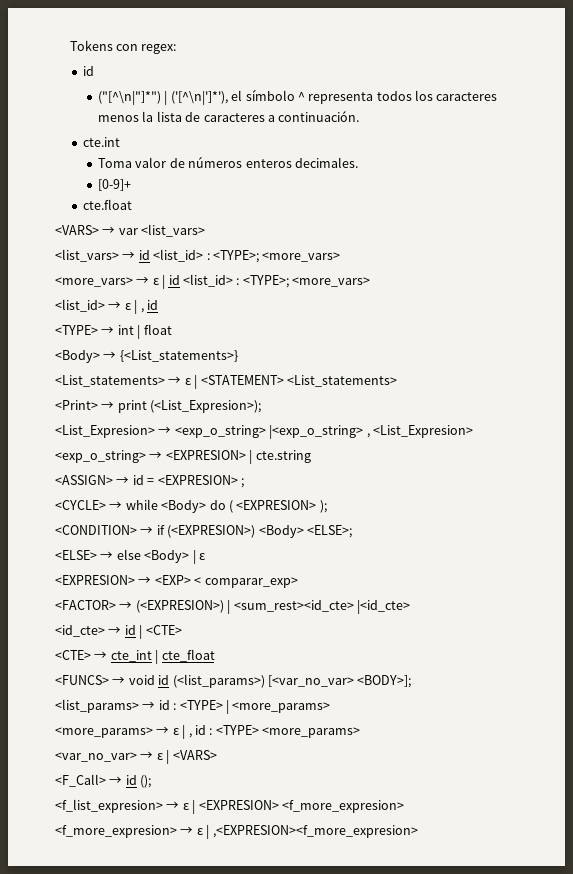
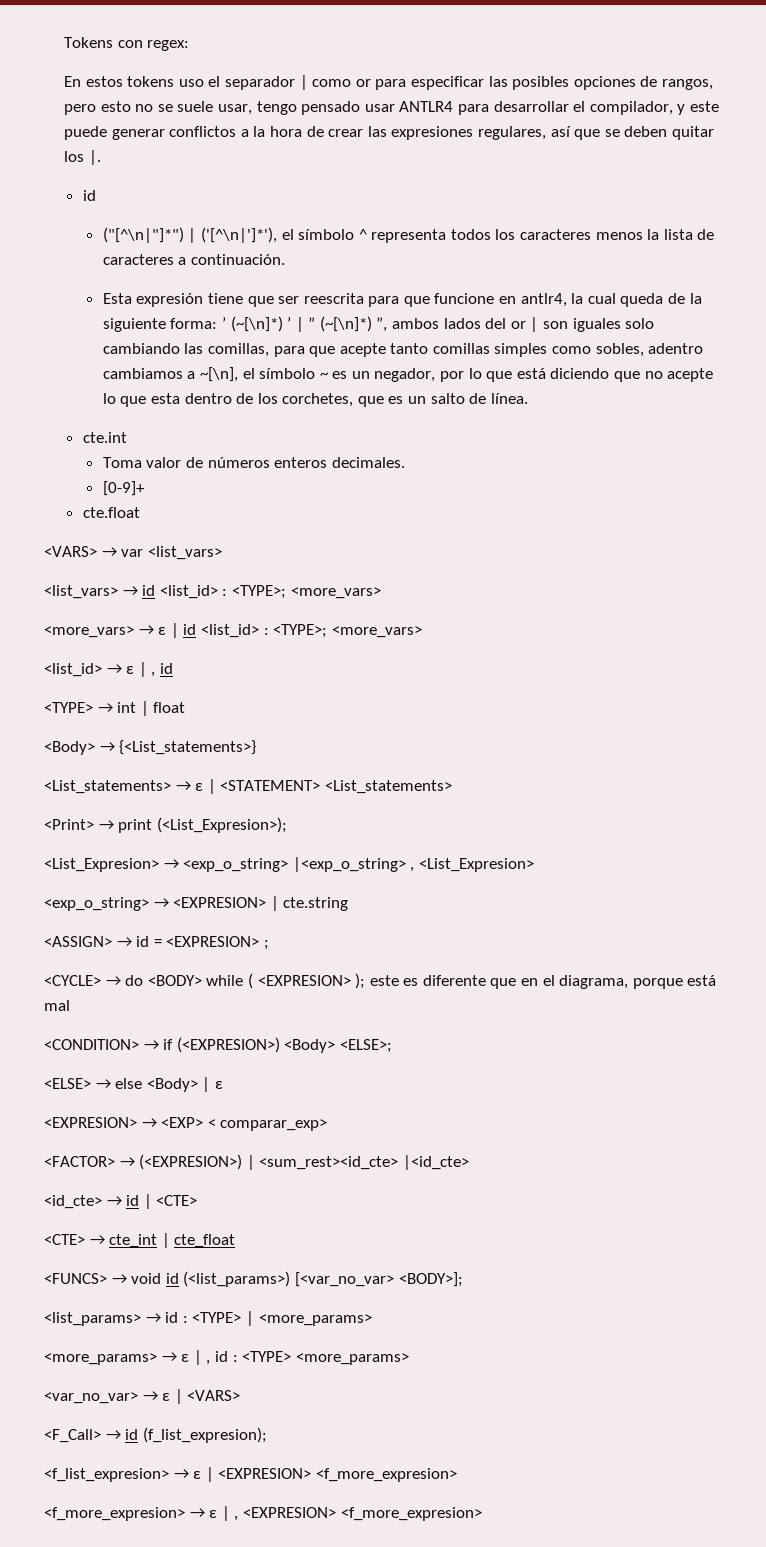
(177, 49) none -> [64,75,713,90] [64,101,719,115] [64,126,714,140] [64,150,101,165] // En estos tokens uso el separador | como or para especificar las posibles opciones de rangos, pero esto no se suele usar, tengo pensado usar ANTLR4 para desarrollar el compilador, y este puede generar conflictos a la hora de crear las expresiones regulares, así que se deben quitar los |.
(360, 116) none -> [102,293,702,307] [102,316,655,332] [102,343,704,357] [102,367,714,382] [102,393,528,407] // Esta expresión tiene que ser reescrita para que funcione en antlr4, la cual queda de la siguiente forma: ’ (~[\n]*) ’ | ” (~[\n]*) ”, ambos lados del or | son iguales solo cambiando las comillas, para que acepte tanto comillas simples como sobles, adentro cambiamos a ~[\n], el símbolo ~ es un negador, por lo que está diciendo que no acepte lo que esta dentro de los corchetes, que es un salto de línea.
[125,499,226,513] while <Body> do -> [125,975,244,986] do <BODY> while
(327, 506) none -> [369,975,717,989] [44,1000,70,1011] este es diferente que en el diagrama, porque está mal
[140,775,152,788] (); -> [142,1427,267,1443] (f_list_expresion);
[212,825,418,838] ,<EXPRESION><f_more_expresion> -> [234,1507,482,1521] , <EXPRESION> <f_more_expresion>

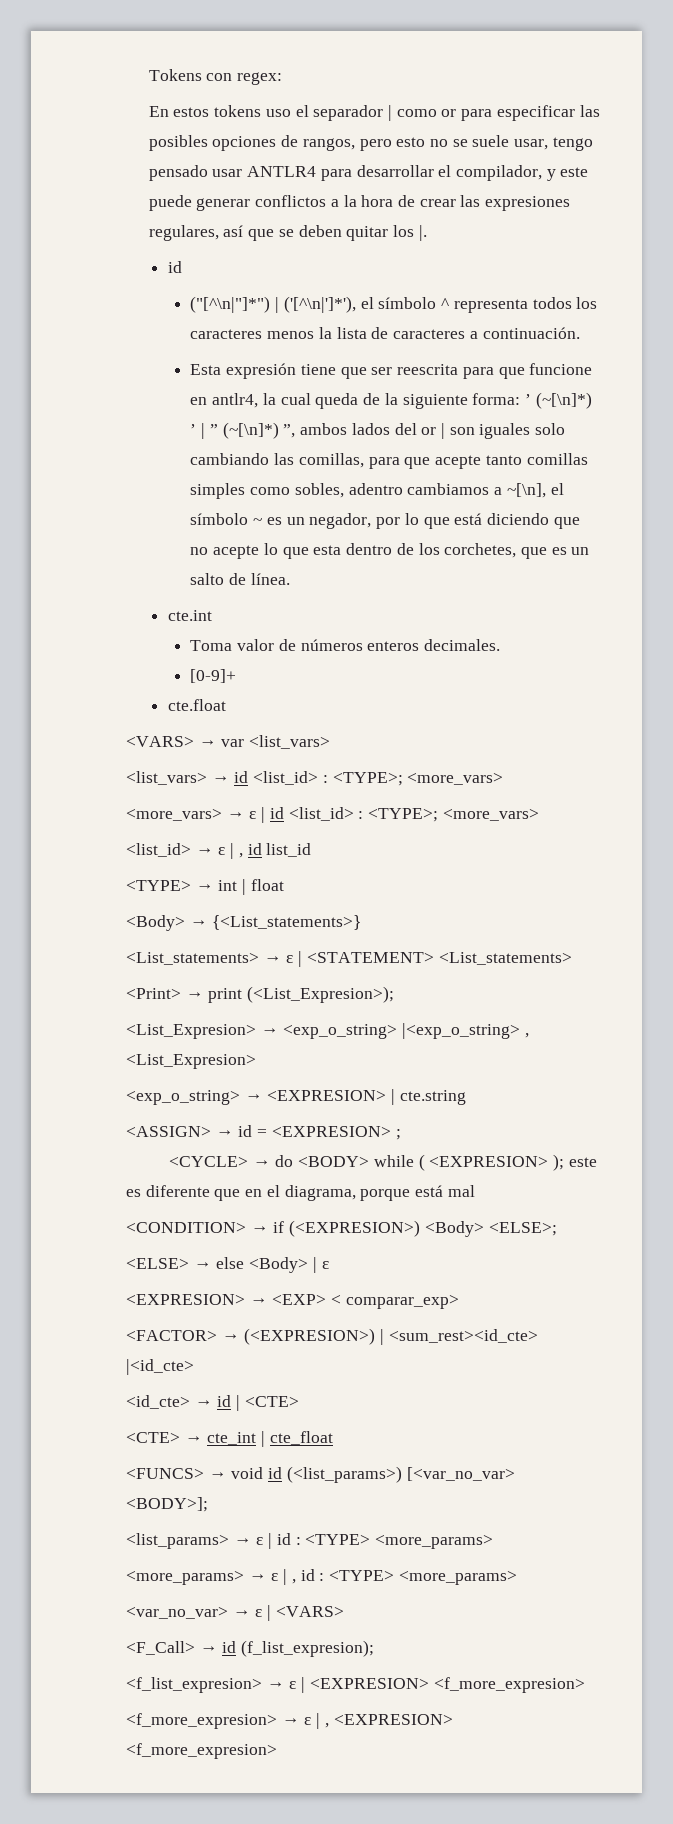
(173, 668) none -> [266,843,312,857] list_id
[165,1311,254,1326] id : <TYPE> | -> [256,1533,371,1549] ε | id : <TYPE>

